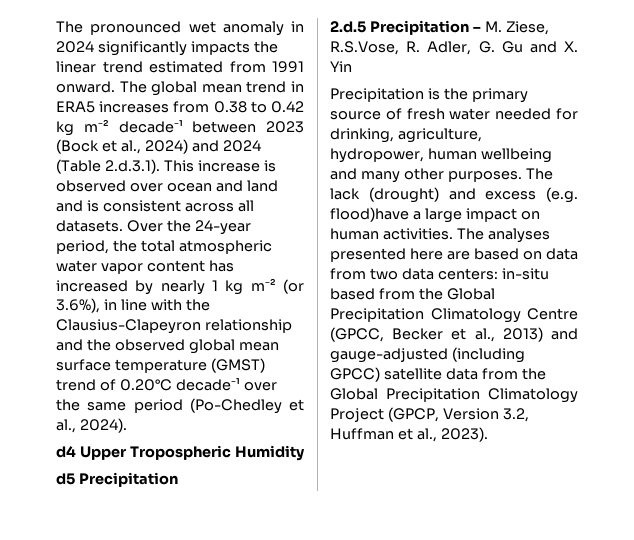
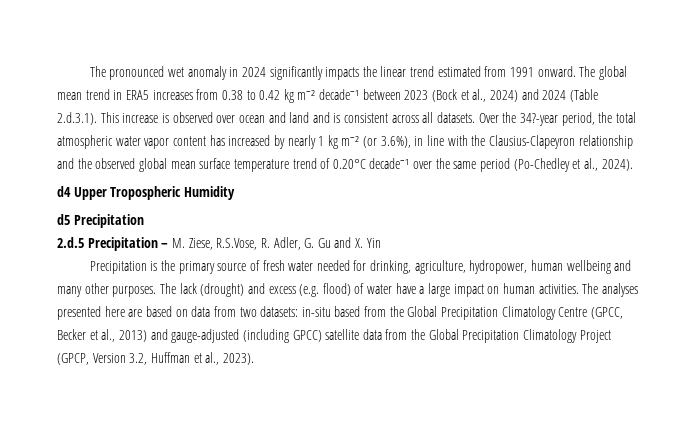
[194,220,251,235] 24-year -> [519,113,558,126] 34?-year
[210,358,265,373] (GMST) -> (289, 165) none
[330,207,409,222] flood)have -> [322,283,416,296] flood) of water have
[401,268,498,280] data centers: -> [260,306,299,317] datasets:

